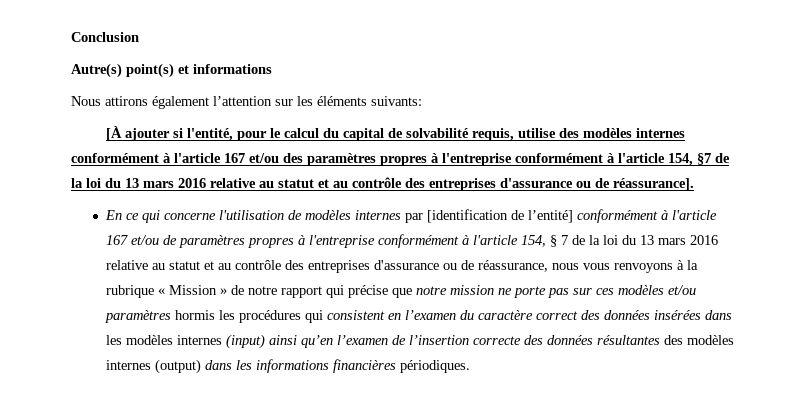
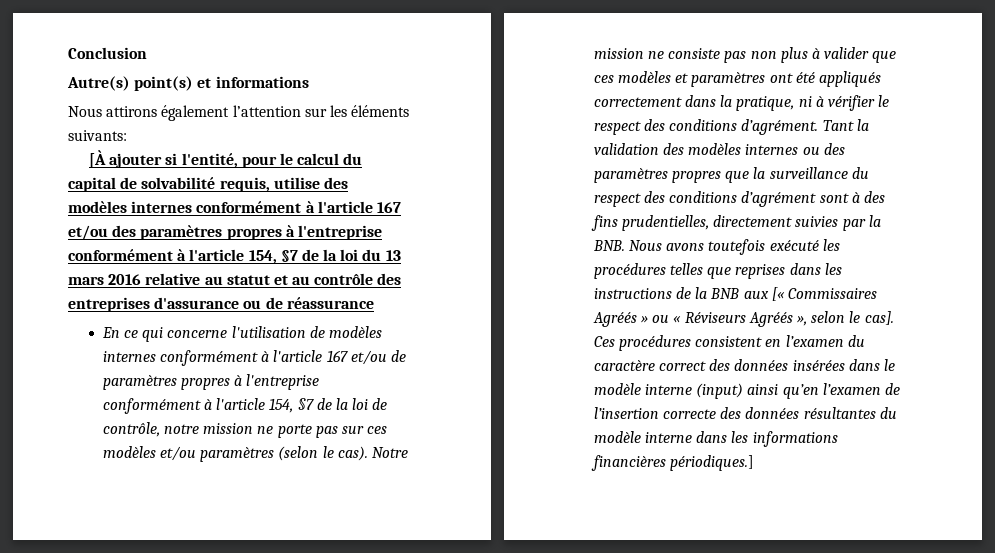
[613,178,694,191] réassurance]. -> [286,297,374,309] réassurance
[404,209,573,223] par [identification de l’entité] -> (156, 356) none
[549,235,718,247] [105,260,698,273] [105,285,412,298] § 7 de la loi du 13 mars 2016 relative au statut et au contrôle des entreprises d'assurance ou de réassurance, nous vous renvoyons à la rubrique « Mission » de notre rapport qui précise que -> [297,398,388,410] [102,422,160,437] §7 de la loi de contrôle,
[174,310,323,323] hormis les procédures qui -> [278,446,408,461] [593,47,897,63] [593,71,881,87] [593,95,890,111] [593,119,869,135] [593,143,845,155] [593,167,869,183] [593,191,885,207] [590,215,881,231] [592,239,840,255] [593,263,842,279] [593,287,877,301] [592,311,894,327] [593,335,692,351] (selon le cas). Notre mission ne consiste pas non plus à valider que ces modèles et paramètres ont été appliqués correctement dans la pratique, ni à vérifier le respect des conditions d’agrément. Tant la validation des modèles internes ou des paramètres propres que la surveillance du respect des conditions d’agrément sont à des fins prudentielles, directement suivies par la BNB. Nous avons toutefois exécuté les procédures telles que reprises dans les instructions de la BNB aux [« Commissaires Agréés » ou « Réviseurs Agréés », selon le cas]. Ces procédures
[105,335,222,345] les modèles internes -> [883,359,895,371] [593,383,693,395] le modèle interne
[663,335,734,345] [105,359,201,374] des modèles internes (output) -> [879,407,897,419] [593,431,693,443] du modèle interne
[399,360,470,373] périodiques. -> [670,455,755,471] périodiques.]

